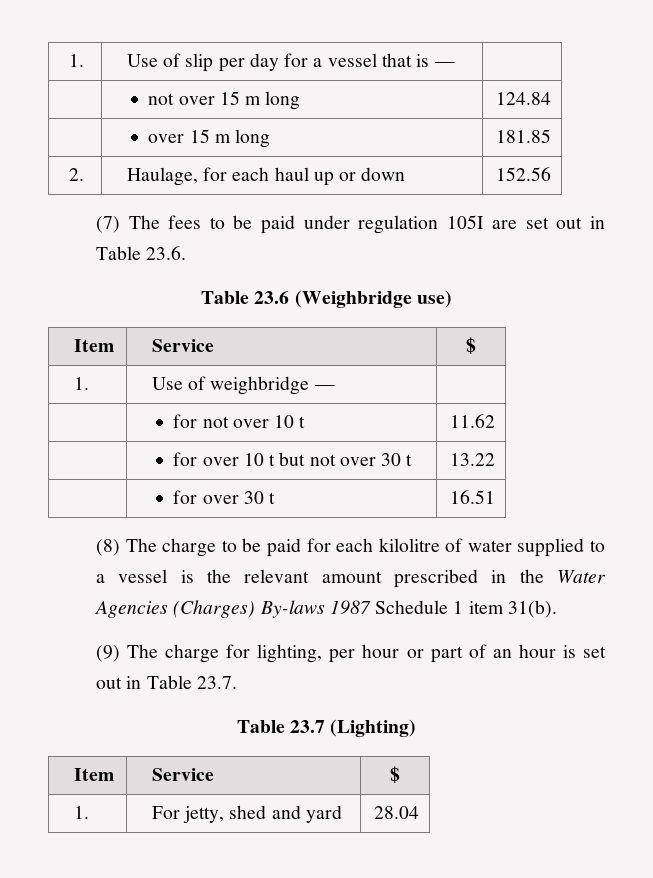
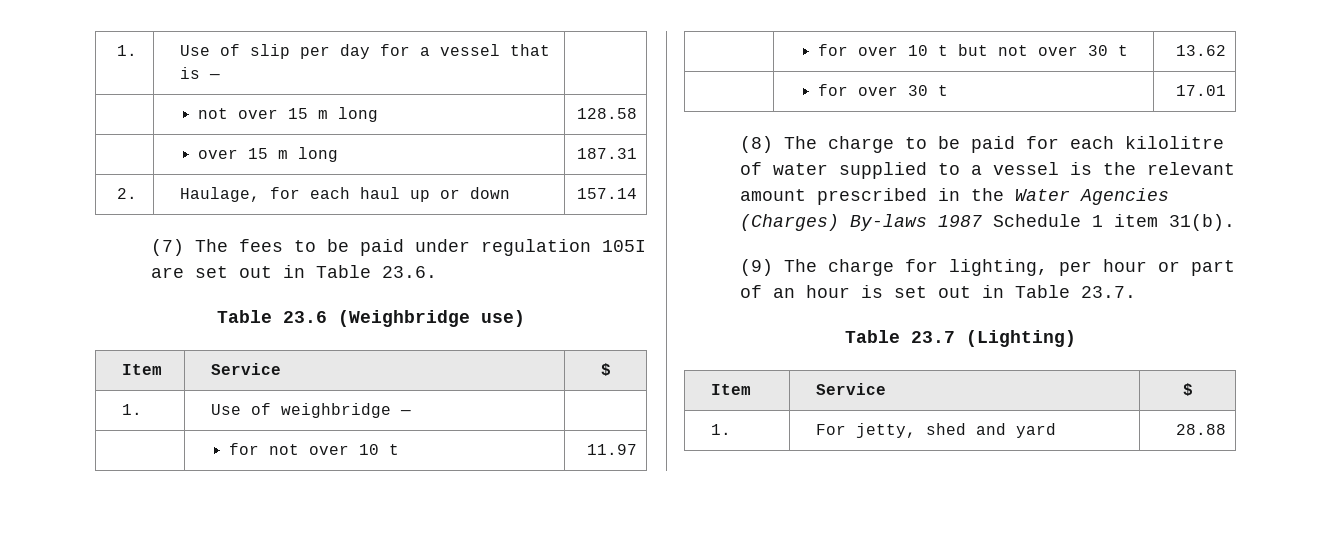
[495,92,551,105] [148,129,271,148] [495,129,551,143] 124.84 // | over 15 m long | 181.85 -> [576,108,637,119] [197,147,338,162] [576,148,637,159] 128.58 // | over 15 m long | 187.31
[495,167,551,181] 152.56 -> [576,188,637,199] 157.14
[449,414,495,428] 11.62 -> [586,444,637,455] 11.97
[449,453,495,466] 13.22 -> [1175,45,1226,56] 13.62
[449,490,495,504] 16.51 -> [1175,85,1226,96] 17.01
[373,806,419,819] 28.04 -> [1175,424,1226,435] 28.88

